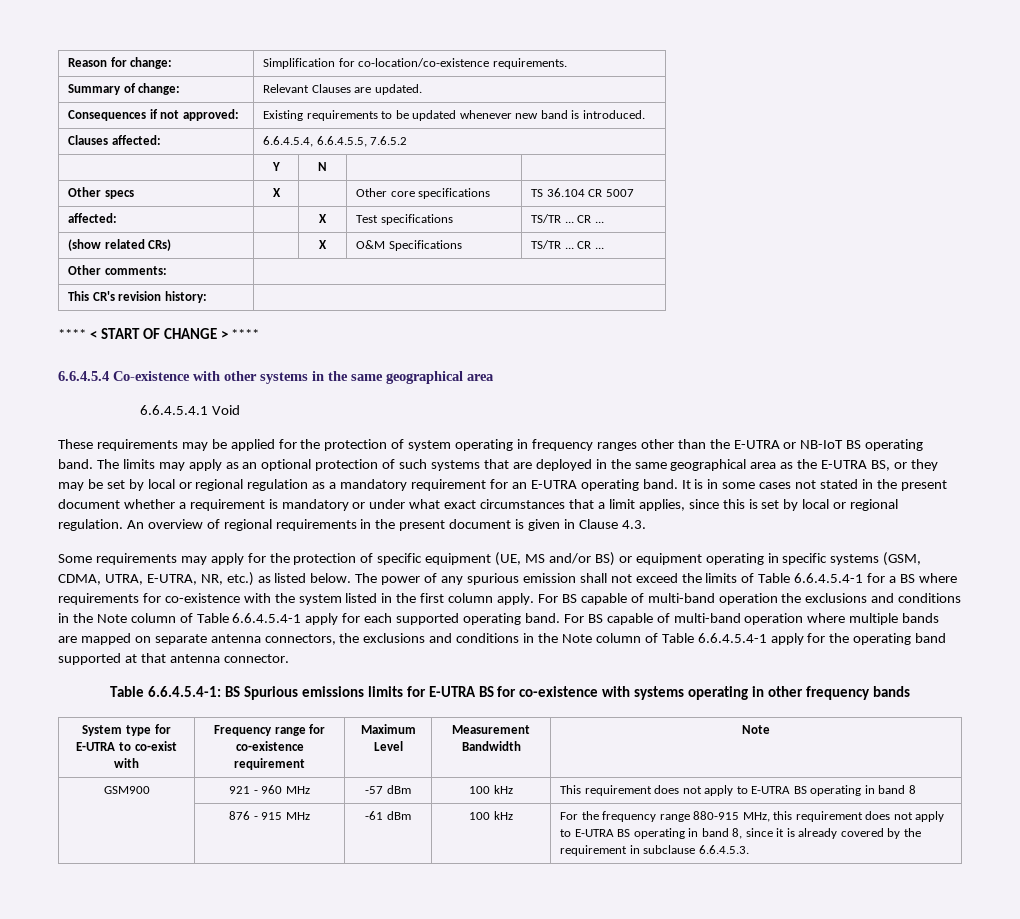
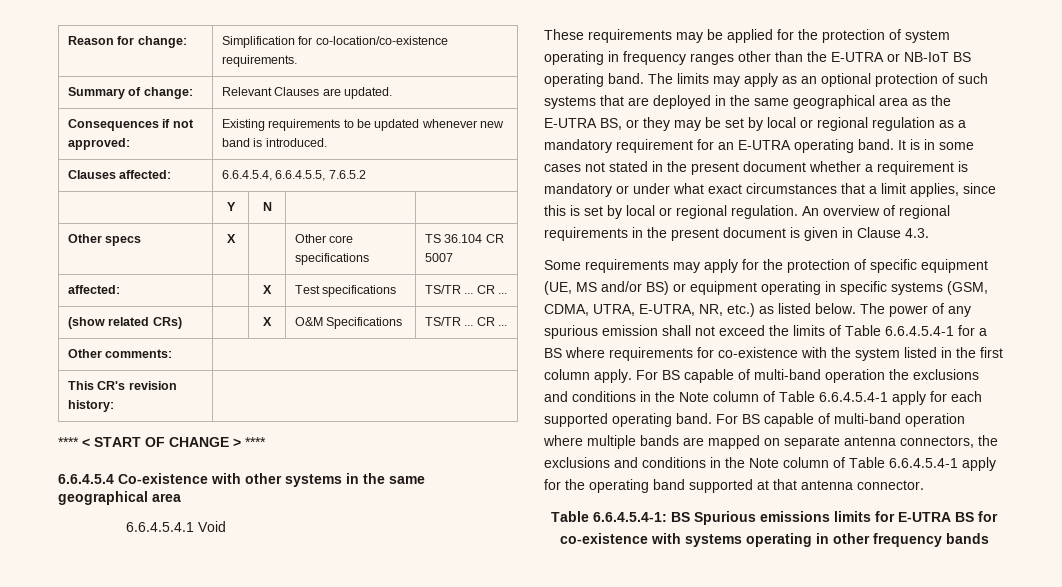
[82,724,171,736] [76,741,177,751] [114,758,139,768] [213,724,326,736] [235,741,304,751] [234,758,305,770] [360,724,416,734] [373,741,403,751] [452,725,530,734] [461,741,521,751] [742,725,770,734] [103,786,150,794] [229,785,310,794] [365,785,411,794] [469,785,513,794] [560,785,916,796] [229,811,310,820] [365,811,411,820] [469,811,513,820] [560,811,945,822] [560,828,921,839] [560,845,749,856] // System type for E-UTRA to co-exist with | Frequency range for co-existence requirement | Maximum Level | Measurement Bandwidth | Note // GSM900 | 921 - 960 MHz | -57 dBm | 100 kHz | This requirement does not apply to E-UTRA BS operating in band 8 // | 876 - 915 MHz | -61 dBm | 100 kHz | For the frequency range 880-915 MHz, this requirement does not apply to E-UTRA BS operating in band 8, since it is already covered by the requirement in subclause 6.6.4.5.3. -> (989, 538) none

